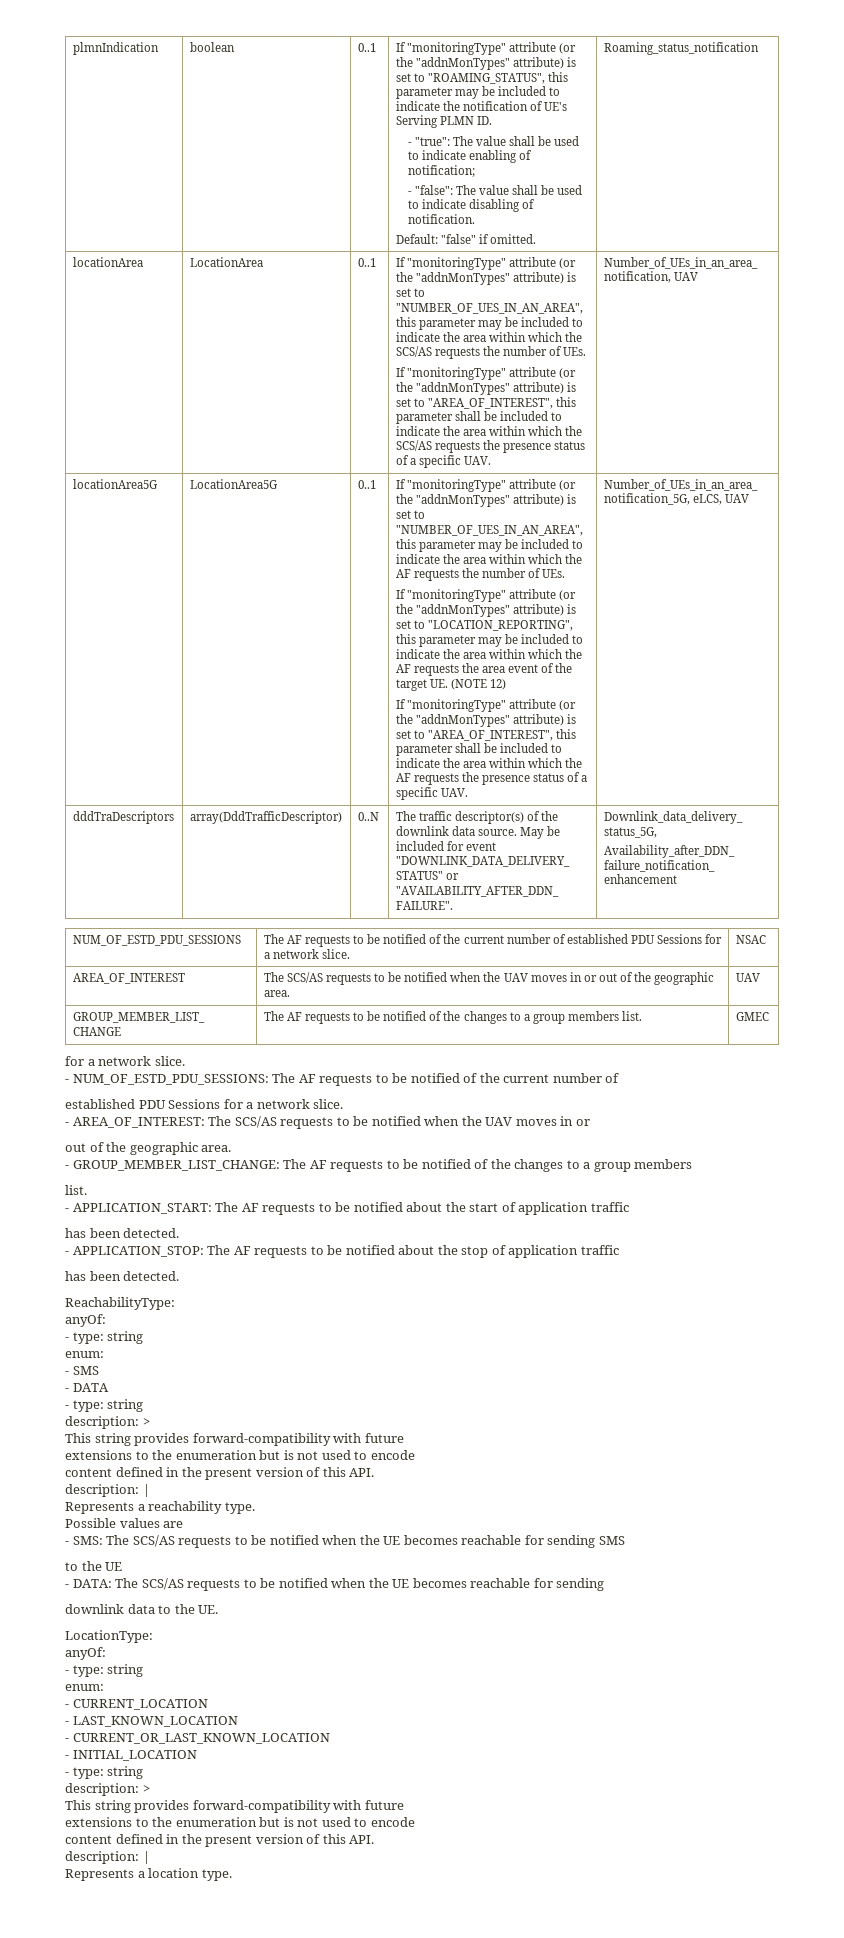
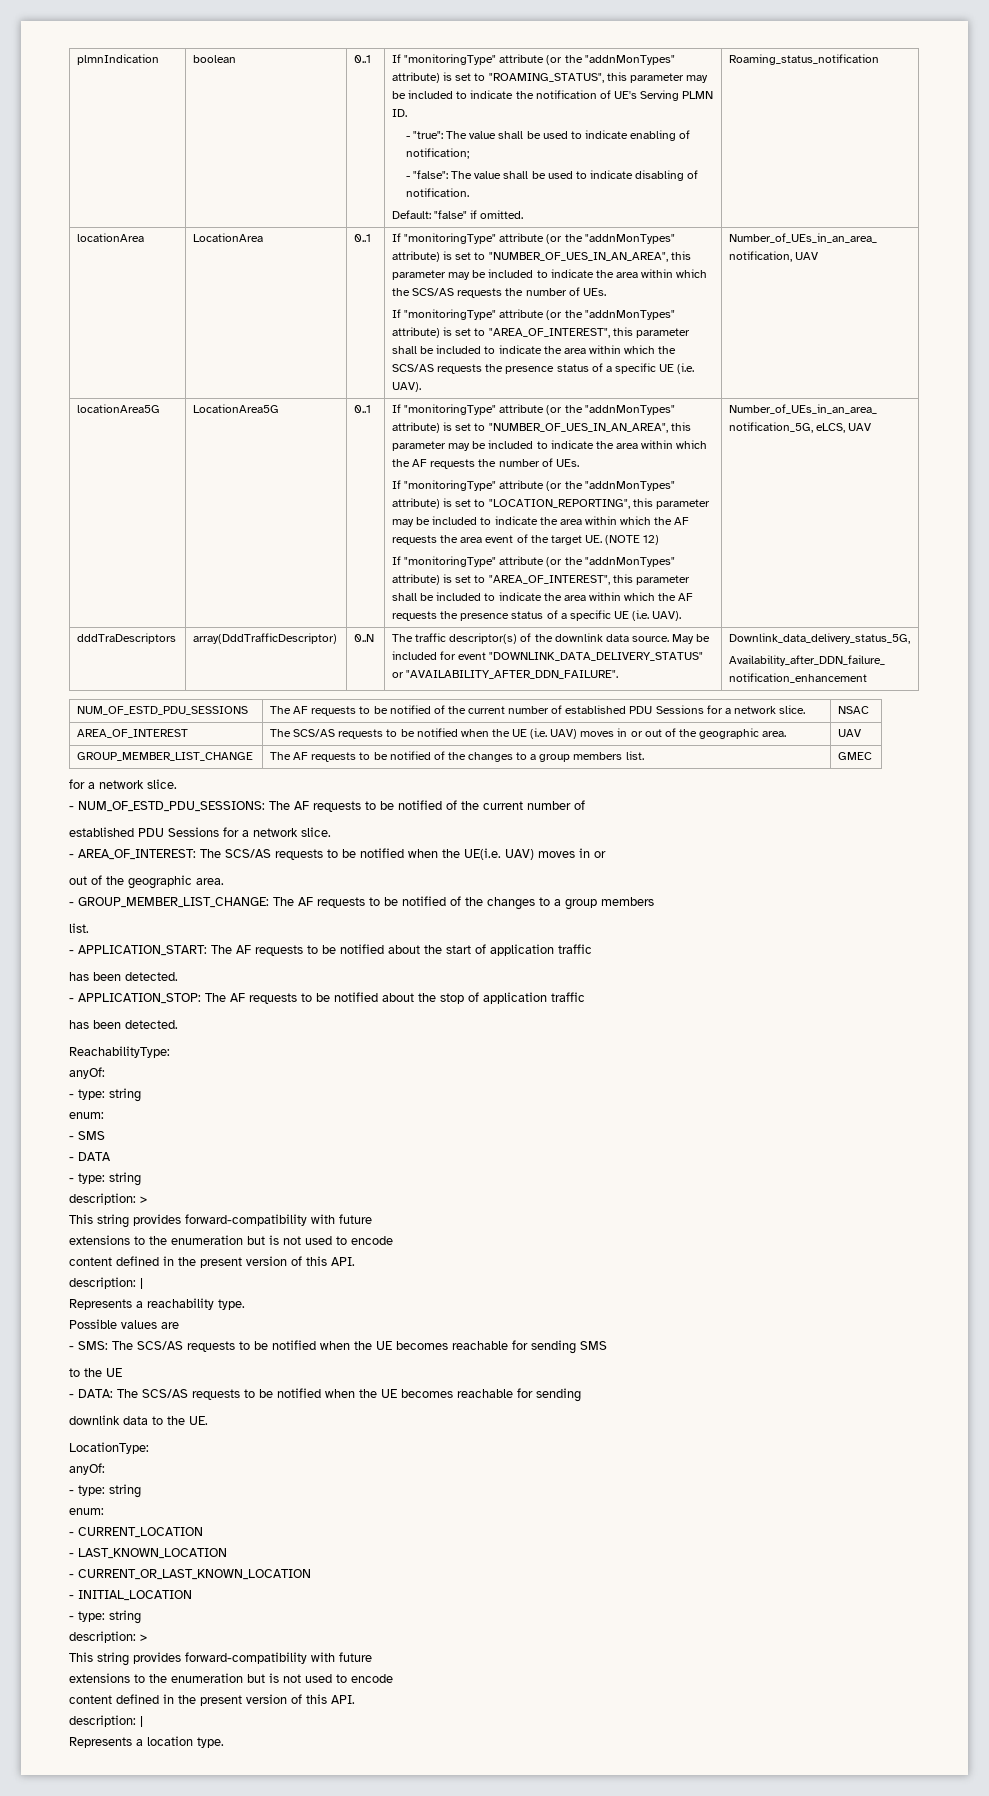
[463,456,491,465] UAV. -> [659,363,695,374] [392,382,422,392] UE (i.e. UAV).
[440,788,468,797] UAV. -> [613,610,682,621] UE (i.e. UAV).
[503,973,528,982] UAV -> [512,728,578,739] UE (i.e. UAV)
[485,1117,513,1126] UAV -> [464,848,534,860] UE(i.e. UAV)

